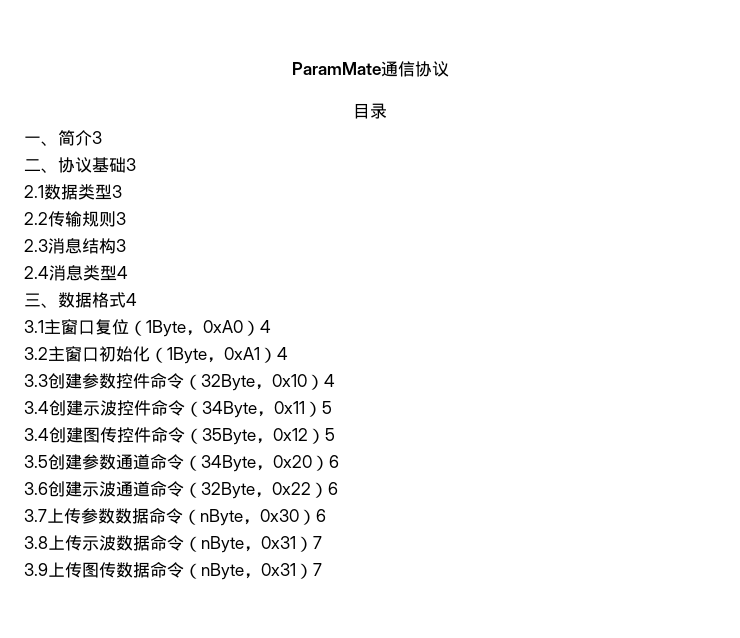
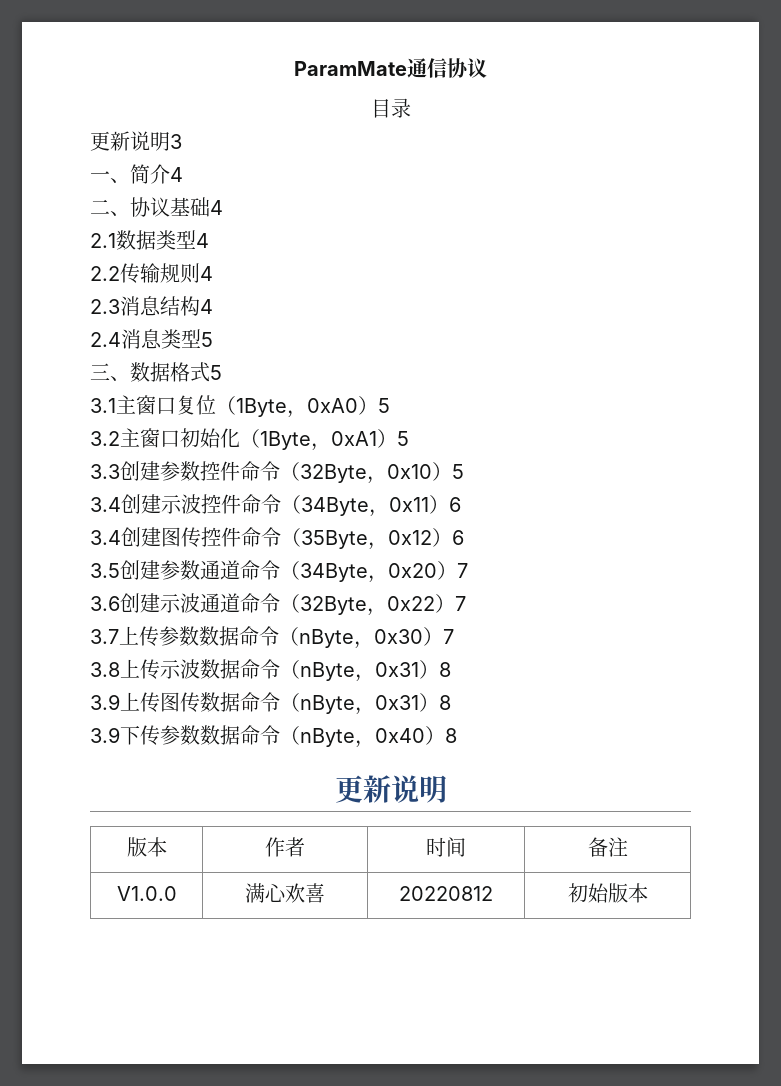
(387, 111) none -> [90,131,182,151] // 更新说明3
[92,131,102,144] 3 -> [170,167,183,182] 4
[126,158,136,171] 3 -> [210,200,223,215] 4
[112,185,122,198] 3 -> [196,233,209,248] 4
[116,212,126,225] 3 -> [200,266,213,281] 4
[116,239,126,252] 3 -> [200,299,213,314] 4
[117,266,128,279] 4 -> [201,332,213,347] 5
[126,293,137,306] 4 -> [210,365,222,380] 5
[260,320,271,333] 4 -> [378,398,390,413] 5
[277,347,288,360] 4 -> [397,431,409,446] 5
[324,374,335,387] 4 -> [452,464,464,479] 5
[322,401,332,414] 5 -> [449,497,461,512] 6
[325,428,335,441] 5 -> [452,530,464,545] 6
[329,455,339,468] 6 -> [457,563,468,578] 7
[328,482,338,495] 6 -> [455,596,466,611] 7
[316,509,326,522] 6 -> [443,629,454,644] 7
[313,536,322,549] 7 -> [439,662,451,677] 8
[313,563,322,576] 7 -> [439,695,451,710] [90,725,457,748] [334,775,447,803] [126,837,167,857] [265,837,305,857] [426,837,466,857] [587,837,628,857] [116,886,177,901] [245,883,325,903] [399,886,493,901] [567,883,648,903] 8 // 3.9下传参数数据命令（nByte，0x40）8 // 更新说明 // 版本 | 作者 | 时间 | 备注 // V1.0.0 | 满心欢喜 | 20220812 | 初始版本

